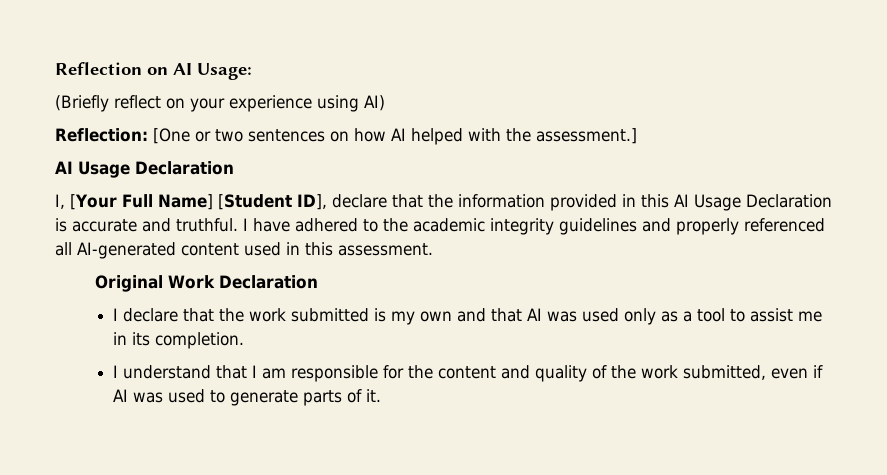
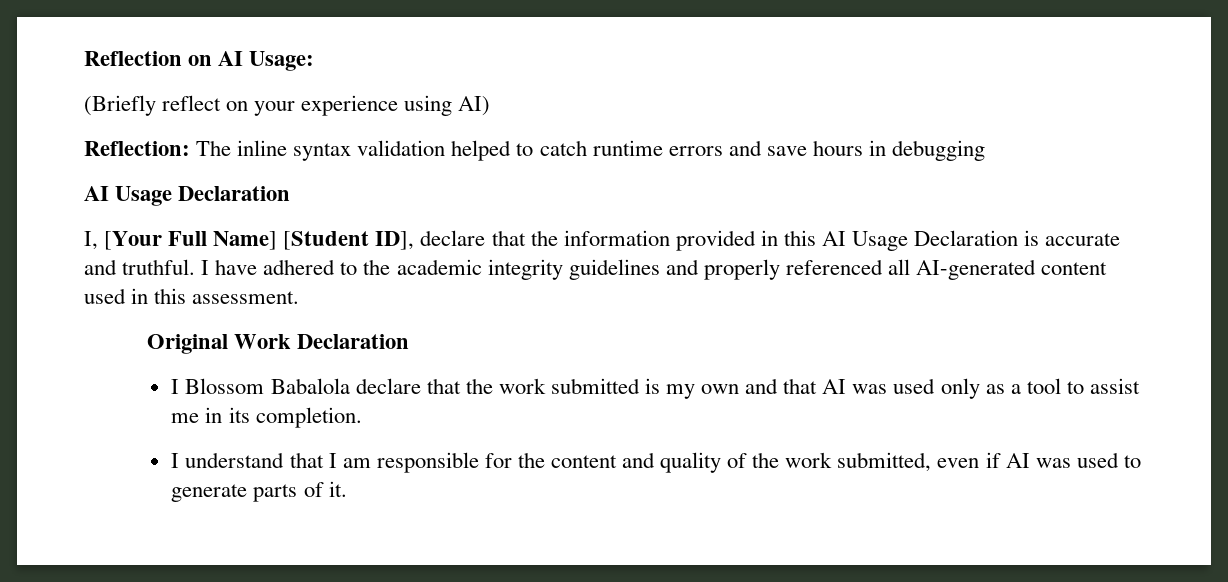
[153,128,637,145] [One or two sentences on how AI helped with the assessment.] -> [196,140,986,161] The inline syntax validation helped to catch runtime errors and save hours in debugging
(119, 314) none -> [185,378,350,394] Blossom Babalola

